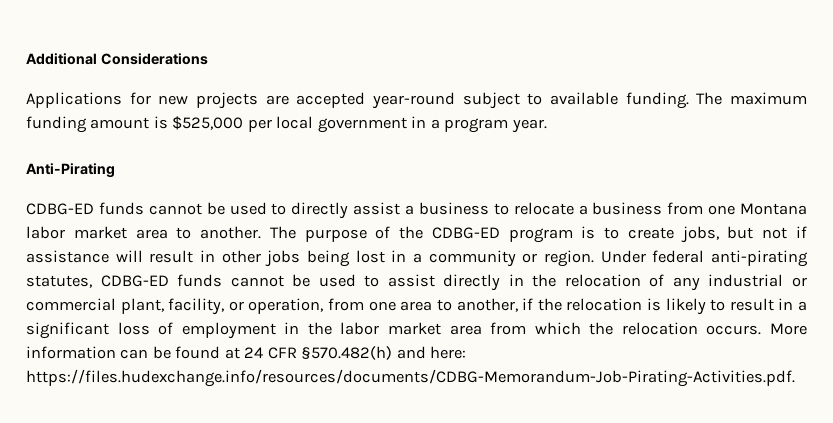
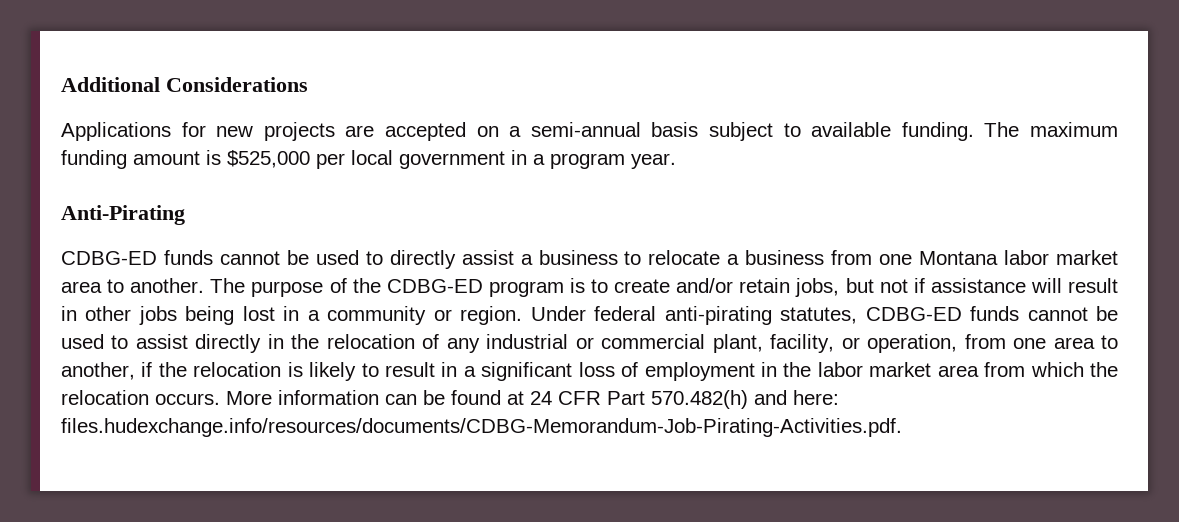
[372,92,455,109] year-round -> [476,122,699,137] on a semi-annual basis
(674, 233) none -> [676,278,791,293] and/or retain
[301,346,393,360] §570.482(h) -> [607,390,748,409] Part 570.482(h)
[26,369,795,387] https://files.hudexchange.info/resources/documents/CDBG-Memorandum-Job-Pirating-Activities.pdf. -> [61,418,902,437] files.hudexchange.info/resources/documents/CDBG-Memorandum-Job-Pirating-Activities.pdf.

